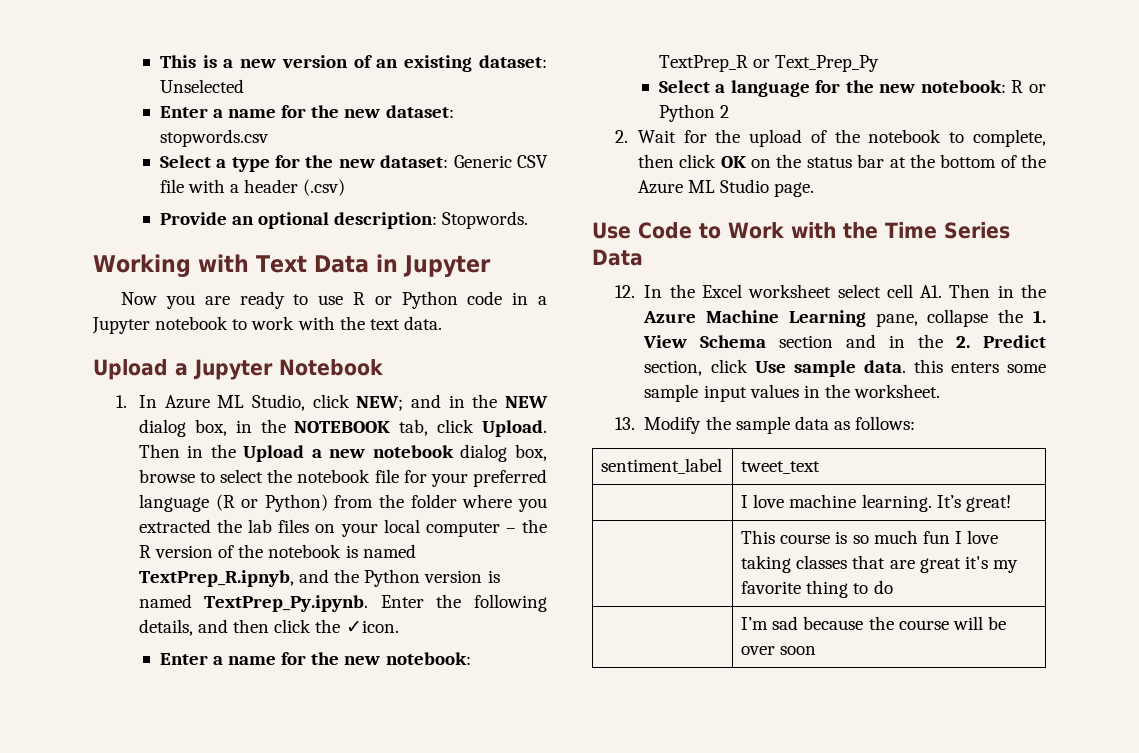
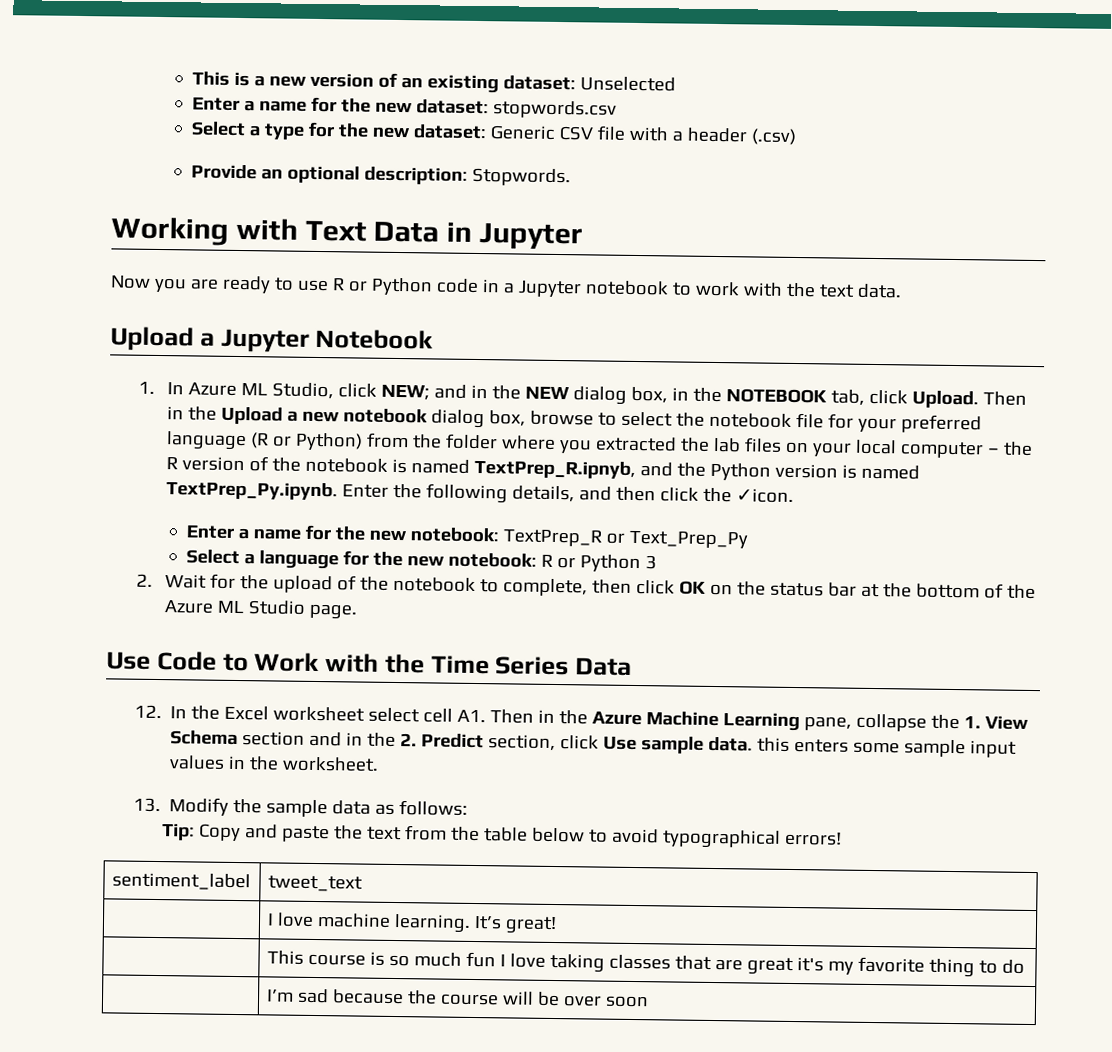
[719,105,729,118] 2 -> [644,555,657,570] 3
(916, 423) none -> [162,823,843,849] // Tip: Copy and paste the text from the table below to avoid typographical errors!

